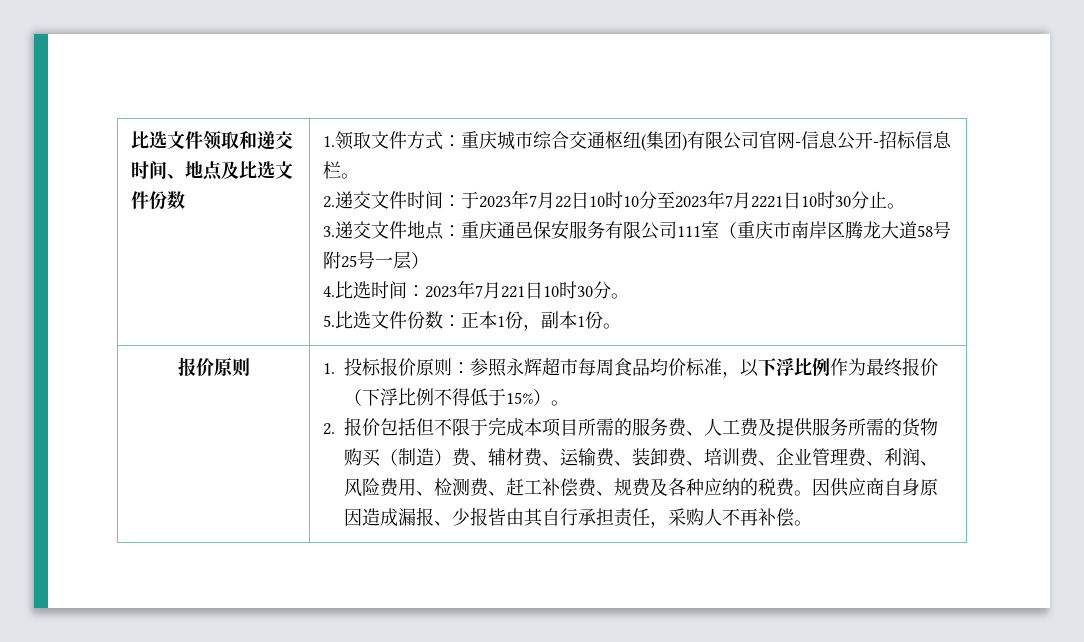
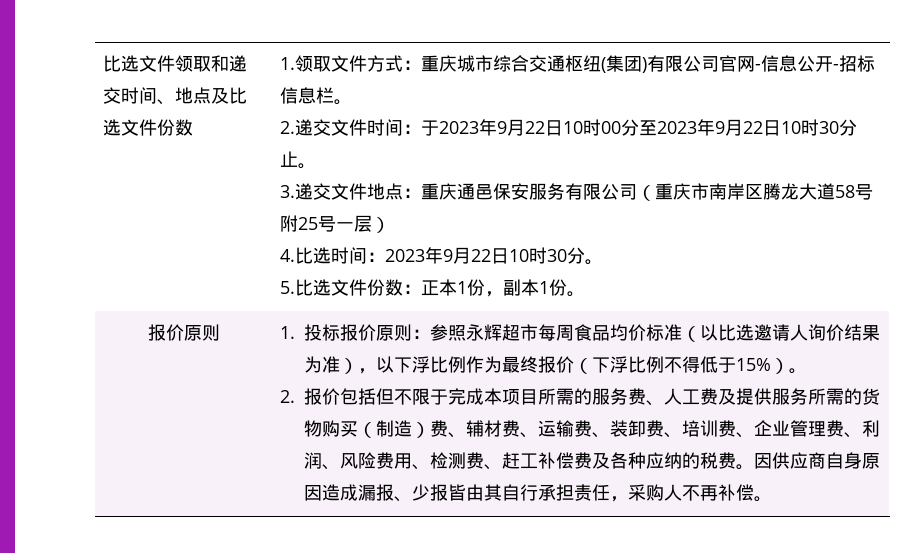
[529,191,640,209] 7月22日10时10 -> [497,119,622,136] 9月22日10时00
[725,192,784,209] 7月2221 -> [715,119,764,136] 9月22
[677,221,720,238] 111室 -> (638, 192) none
[475,282,526,299] 7月221 -> [443,247,492,264] 9月22
(723, 367) none -> [682,324,881,342] [304,356,359,374] （以比选邀请人询价结果为准）
[596,478,652,497] 、规费 -> (593, 460) none

